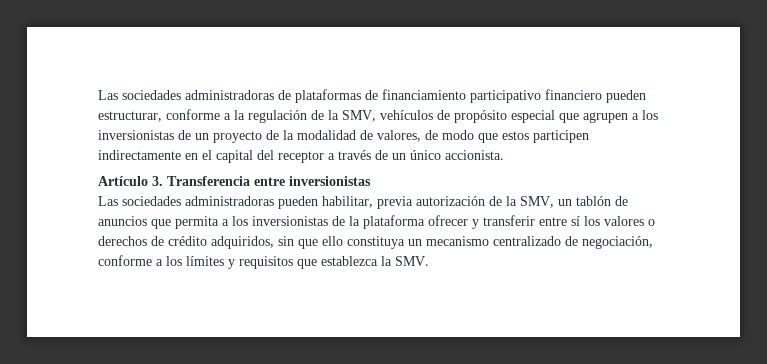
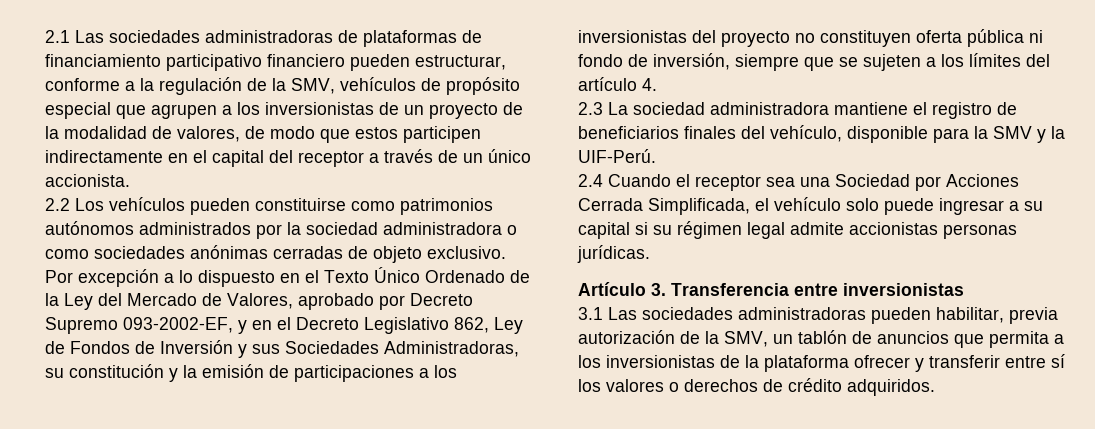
(98, 95) none -> [45,30,70,43] 2.1
(504, 155) none -> [45,197,493,215] [45,221,517,239] [45,245,506,263] [45,267,530,287] [45,293,473,310] [45,317,523,334] [45,340,519,358] [45,364,457,382] [578,29,1043,47] [578,53,1050,71] [578,77,657,91] [578,102,1017,119] [578,125,1065,143] [578,149,656,163] [578,174,1019,191] [578,197,1043,215] [578,221,1017,239] [577,245,650,263] // 2.2 Los vehículos pueden constituirse como patrimonios autónomos administrados por la sociedad administradora o como sociedades anónimas cerradas de objeto exclusivo. Por excepción a lo dispuesto en el Texto Único Ordenado de la Ley del Mercado de Valores, aprobado por Decreto Supremo 093-2002-EF, y en el Decreto Legislativo 862, Ley de Fondos de Inversión y sus Sociedades Administradoras, su constitución y la emisión de participaciones a los inversionistas del proyecto no constituyen oferta pública ni fondo de inversión, siempre que se sujeten a los límites del artículo 4. // 2.3 La sociedad administradora mantiene el registro de beneficiarios finales del vehículo, disponible para la SMV y la UIF-Perú. // 2.4 Cuando el receptor sea una Sociedad por Acciones Cerrada Simplificada, el vehículo solo puede ingresar a su capital si su régimen legal admite accionistas personas jurídicas.
(371, 181) none -> [578,307,603,320] 3.1
[211,236,653,249] [98,255,429,269] adquiridos, sin que ello constituya un mecanismo centralizado de negociación, conforme a los límites y requisitos que establezca la SMV. -> [847,379,935,396] adquiridos.

